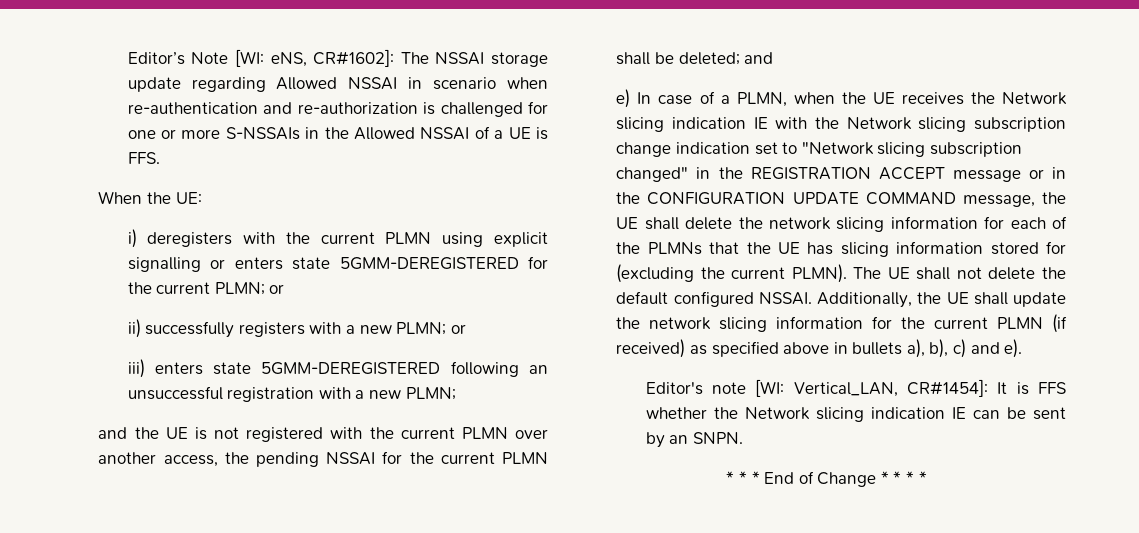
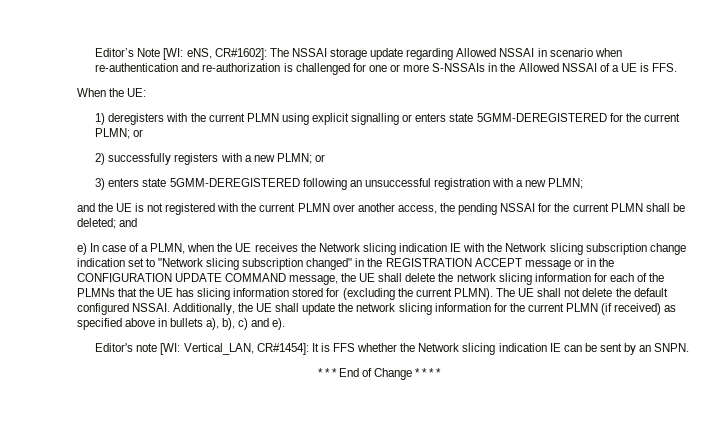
[127,229,137,248] i) -> [95,113,106,125] 1)
[127,319,141,338] ii) -> [95,153,106,165] 2)
[127,359,145,378] iii) -> [95,178,106,190] 3)

